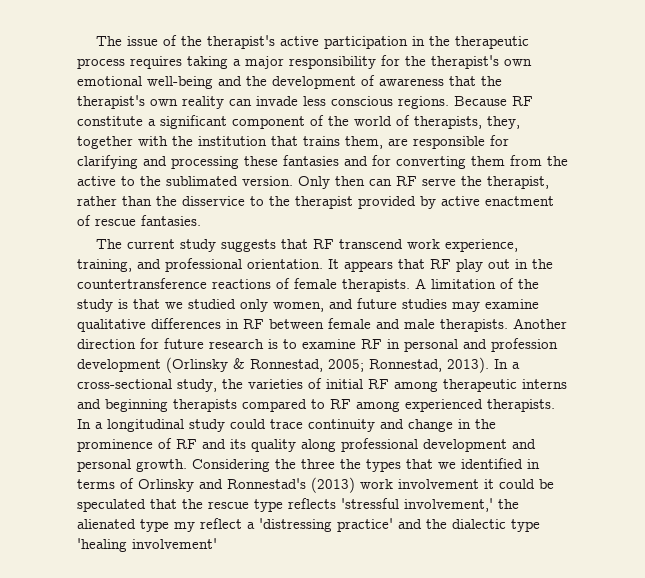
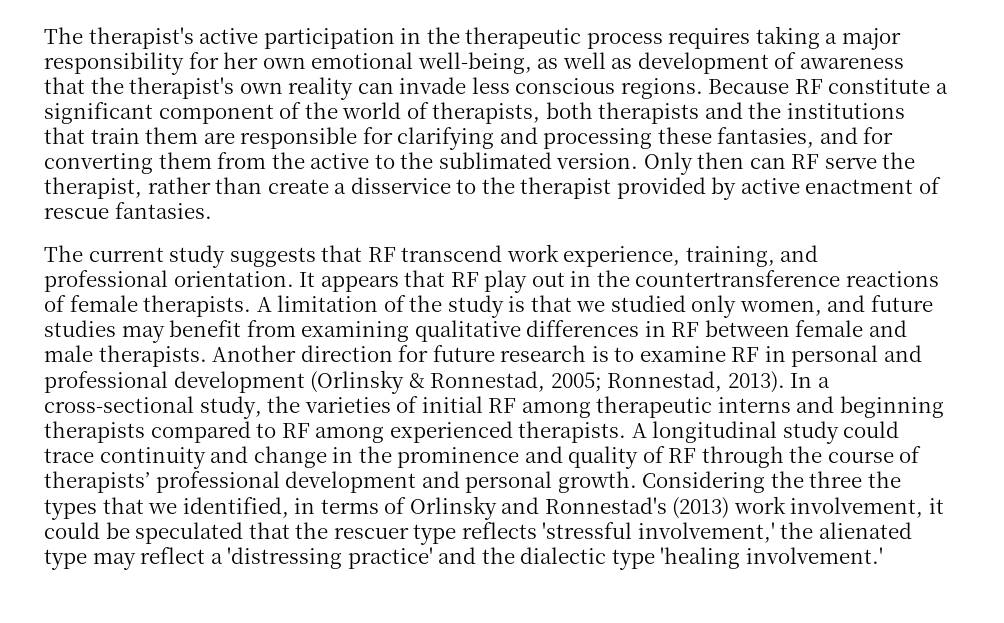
[96,35,203,46] The issue of the -> [44,27,83,44] The
[405,55,532,69] [77,76,267,89] the therapist's own emotional well-being and the -> [223,52,633,74] her own emotional well-being, as well as
[487,116,520,129] [77,136,383,149] they, together with the institution that trains them, -> [545,102,905,124] [44,127,199,144] both therapists and the institutions that train them
[283,155,339,166] fantasies -> [717,127,815,148] fantasies,
[156,196,177,206] the -> [267,179,347,194] create a
[485,299,539,309] examine -> [169,320,410,342] benefit from examining
[491,338,558,352] profession -> [44,371,168,393] professional
[77,419,103,429] In a -> [631,423,647,438] A
[158,438,336,452] of RF and its quality along -> [524,446,922,469] [44,471,150,493] and quality of RF through the course of therapists’
[461,458,523,469] identified -> [182,497,289,518] identified,
[398,479,479,489] involvement -> [790,497,924,518] involvement,
[208,501,249,509] rescue -> [333,527,409,539] rescuer
[174,522,195,532] my -> [92,552,136,570] may
[132,538,217,549] involvement' -> [745,547,883,564] involvement.'

